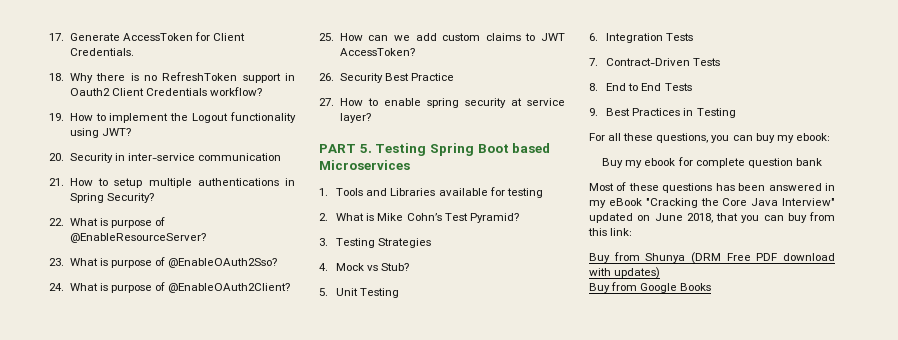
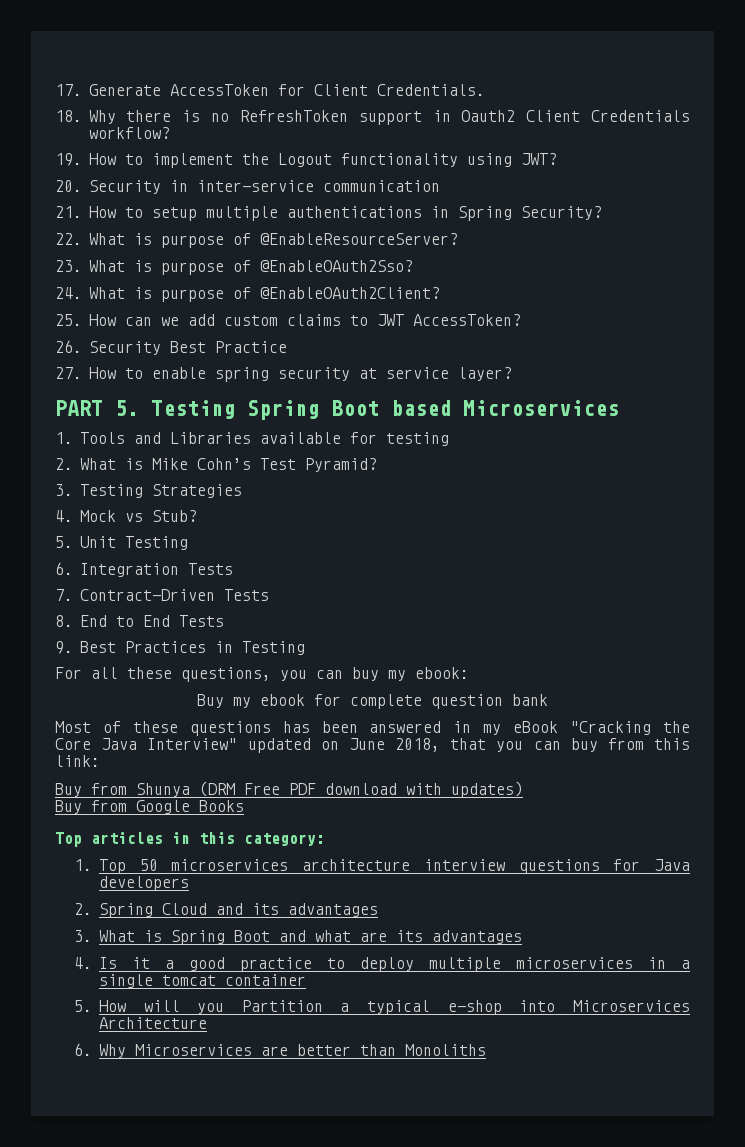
(712, 287) none -> [55,832,325,847] [74,859,690,874] [98,876,189,891] [74,903,378,918] [74,930,522,945] [74,957,691,972] [98,974,306,988] [74,1000,691,1015] [98,1017,207,1029] [74,1043,486,1058] // Top articles in this category: // 1. Top 50 microservices architecture interview questions for Java developers // 2. Spring Cloud and its advantages // 3. What is Spring Boot and what are its advantages // 4. Is it a good practice to deploy multiple microservices in a single tomcat container // 5. How will you Partition a typical e-shop into Microservices Architecture // 6. Why Microservices are better than Monoliths

